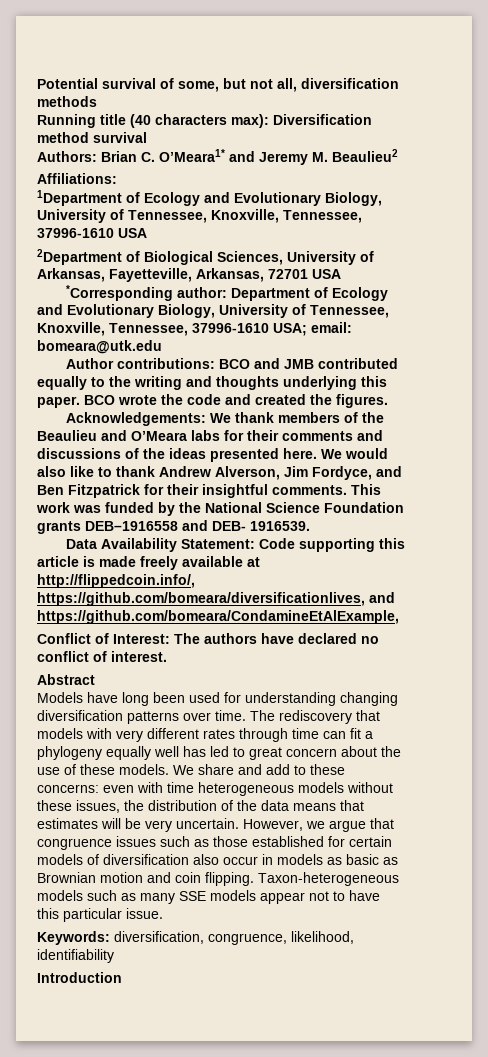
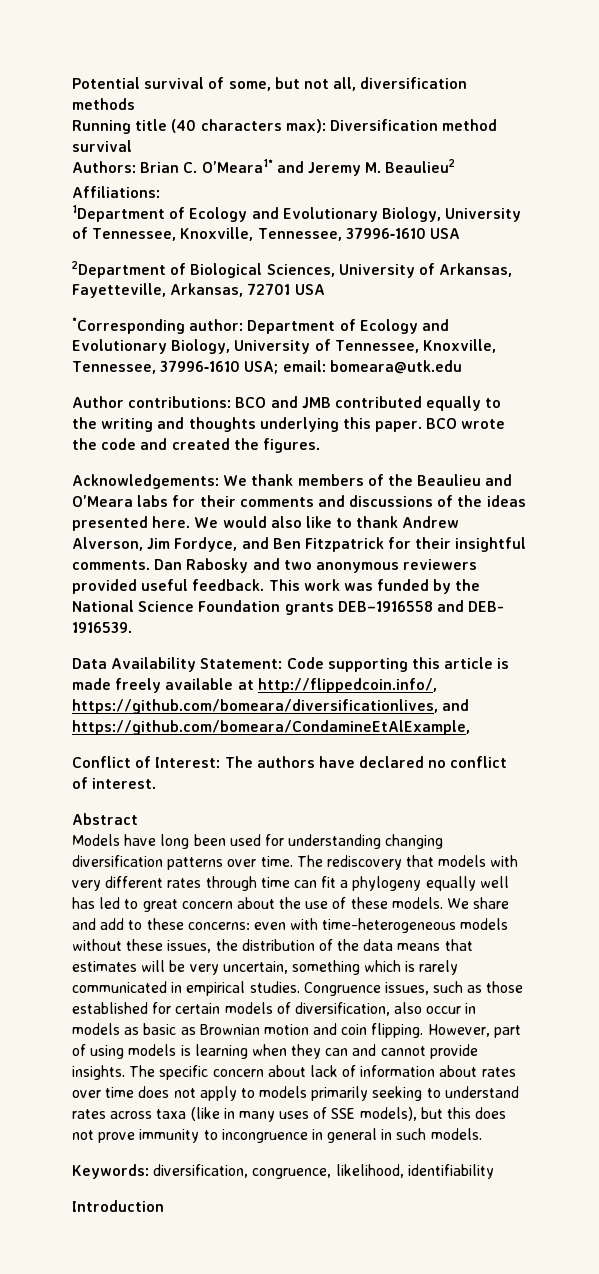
(347, 490) none -> [154,558,478,573] [72,579,265,594] Dan Rabosky and two anonymous reviewers provided useful feedback.
[167,782,294,796] time heterogeneous -> [322,918,457,933] time-heterogeneous
[176,818,394,832] [37,836,156,850] uncertain. However, we argue that congruence issues -> [222,960,459,975] [72,981,429,996] uncertain, something which is rarely communicated in empirical studies. Congruence issues,
[103,854,189,865] diversification -> [294,1002,390,1016] diversification,
[258,872,399,886] [37,890,380,904] [37,908,163,922] Taxon-heterogeneous models such as many SSE models appear not to have this particular issue. -> [427,1024,521,1038] [72,1044,478,1059] [72,1065,516,1080] [72,1086,519,1101] [72,1107,507,1122] [72,1128,482,1143] However, part of using models is learning when they can and cannot provide insights. The specific concern about lack of information about rates over time does not apply to models primarily seeking to understand rates across taxa (like in many uses of SSE models), but this does not prove immunity to incongruence in general in such models.

